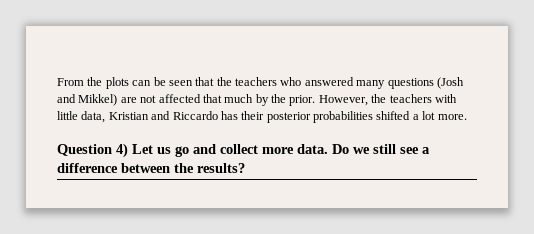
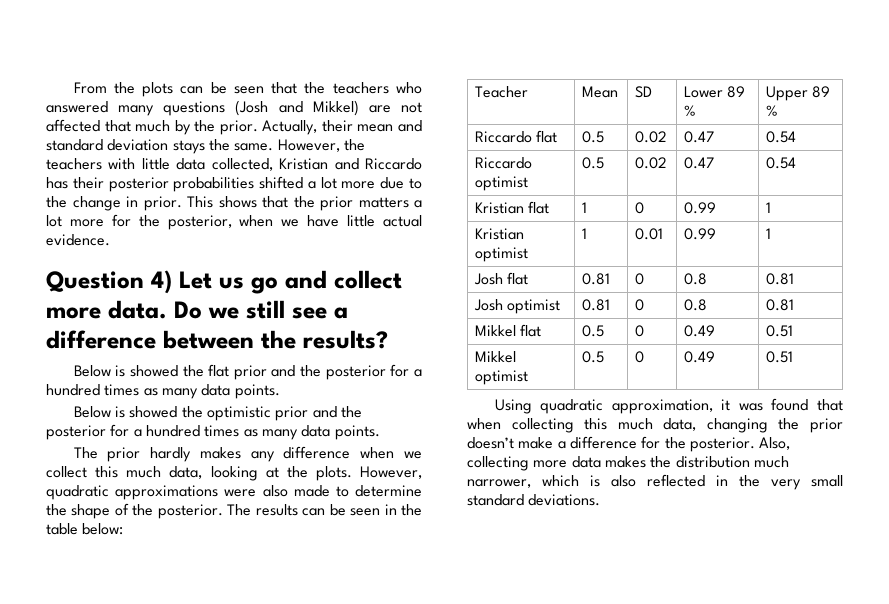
(316, 100) none -> [262,120,422,135] [46,139,274,154] Actually, their mean and standard deviation stays the same.
[81,111,106,123] data, -> [176,158,273,171] data collected,
[437,114,467,120] more. -> [341,177,422,189] [46,196,422,211] [46,214,423,230] [46,234,110,246] more due to the change in prior. This shows that the prior matters a lot more for the posterior, when we have little actual evidence.
(245, 168) none -> [73,364,423,380] [46,384,280,399] [73,406,362,421] [46,424,380,440] [73,446,422,462] [46,466,422,481] [46,485,423,500] [46,503,422,519] [46,523,124,535] [475,86,529,98] [582,86,619,98] [635,86,653,98] [684,86,746,98] [684,105,697,116] [766,86,831,101] [766,105,779,116] [475,130,558,143] [582,131,605,143] [635,131,668,143] [684,131,715,143] [766,131,797,143] [475,157,533,169] [475,176,529,191] [582,157,605,169] [635,157,668,169] [684,157,715,169] [766,157,797,169] [475,201,550,214] [582,202,588,213] [635,202,645,214] [684,202,717,214] [766,202,772,213] [475,228,525,240] [475,247,529,262] [582,228,588,239] [635,228,664,240] [684,228,717,240] [766,228,772,239] [474,272,529,285] [582,273,611,285] [635,273,645,285] [684,273,708,285] [766,273,795,285] [474,299,561,314] [582,299,611,311] [635,299,645,311] [684,299,708,311] [766,299,795,311] [475,324,542,337] [582,325,605,337] [635,325,645,337] [684,325,716,337] [766,325,794,337] [475,351,517,363] [475,370,529,385] [582,351,605,363] [635,351,645,363] [684,351,716,363] [766,351,794,363] [494,398,843,414] [467,418,843,433] [467,436,791,452] [467,456,789,471] [467,474,843,490] [467,494,601,506] // Below is showed the flat prior and the posterior for a hundred times as many data points. // Below is showed the optimistic prior and the posterior for a hundred times as many data points. // The prior hardly makes any difference when we collect this much data, looking at the plots. However, quadratic approximations were also made to determine the shape of the posterior. The results can be seen in the table below: // Teacher | Mean | SD | Lower 89 % | Upper 89 % // Riccardo flat | 0.5 | 0.02 | 0.47 | 0.54 // Riccardo optimist | 0.5 | 0.02 | 0.47 | 0.54 // Kristian flat | 1 | 0 | 0.99 | 1 // Kristian optimist | 1 | 0.01 | 0.99 | 1 // Josh flat | 0.81 | 0 | 0.8 | 0.81 // Josh optimist | 0.81 | 0 | 0.8 | 0.81 // Mikkel flat | 0.5 | 0 | 0.49 | 0.51 // Mikkel optimist | 0.5 | 0 | 0.49 | 0.51 // Using quadratic approximation, it was found that when collecting this much data, changing the prior doesn’t make a difference for the posterior. Also, collecting more data makes the distribution much narrower, which is also reflected in the very small standard deviations.

